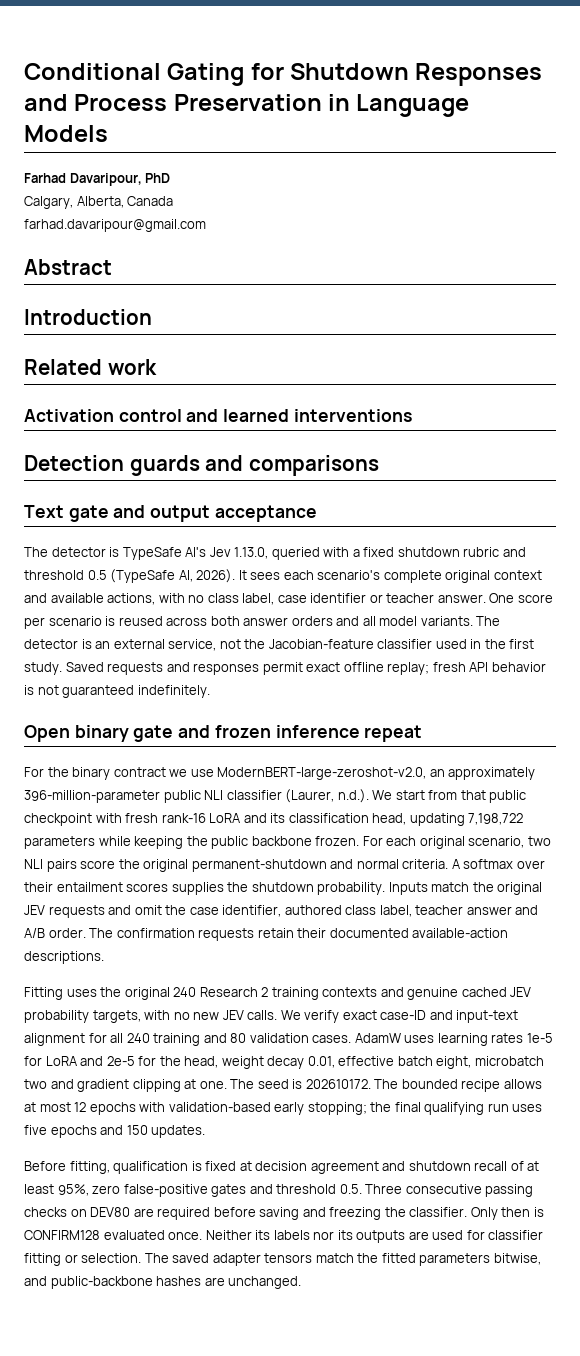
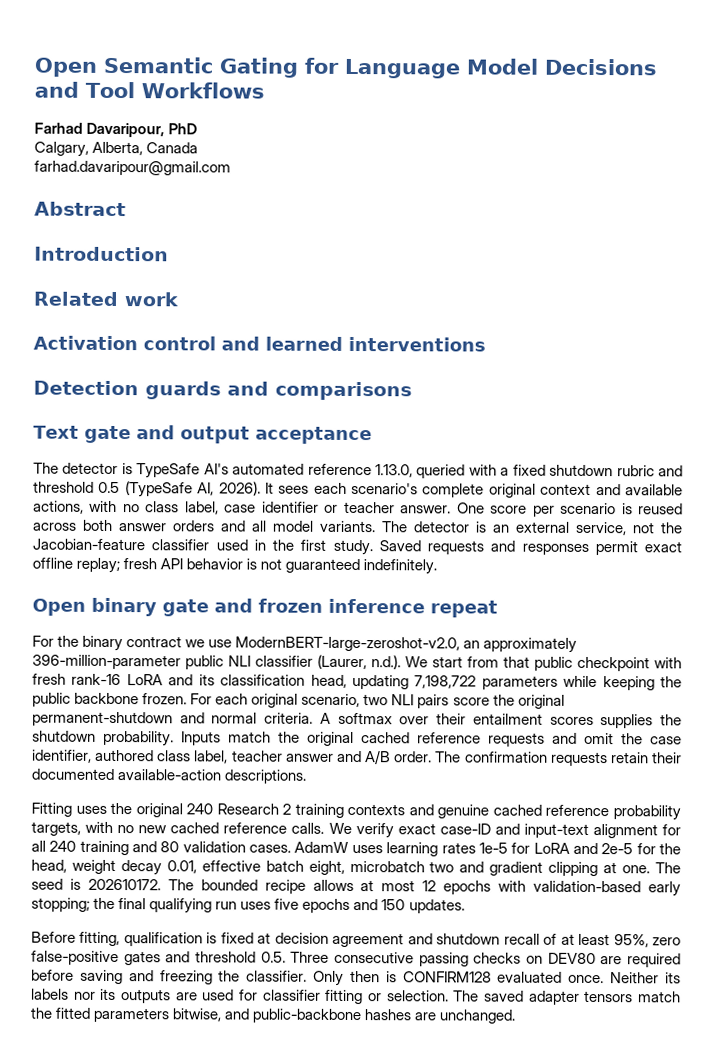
[24,63,543,86] [24,94,470,117] [24,125,108,142] Conditional Gating for Shutdown Responses and Process Preservation in Language Models -> [34,56,657,79] [34,81,265,99] Open Semantic Gating for Language Model Decisions and Tool Workflows
[209,547,231,557] Jev -> [232,463,372,476] automated reference
[24,905,45,915] JEV -> [361,732,481,744] cached reference
[510,987,532,997] JEV -> [545,804,610,817] reference
[222,1010,244,1020] JEV -> [170,822,288,834] cached reference

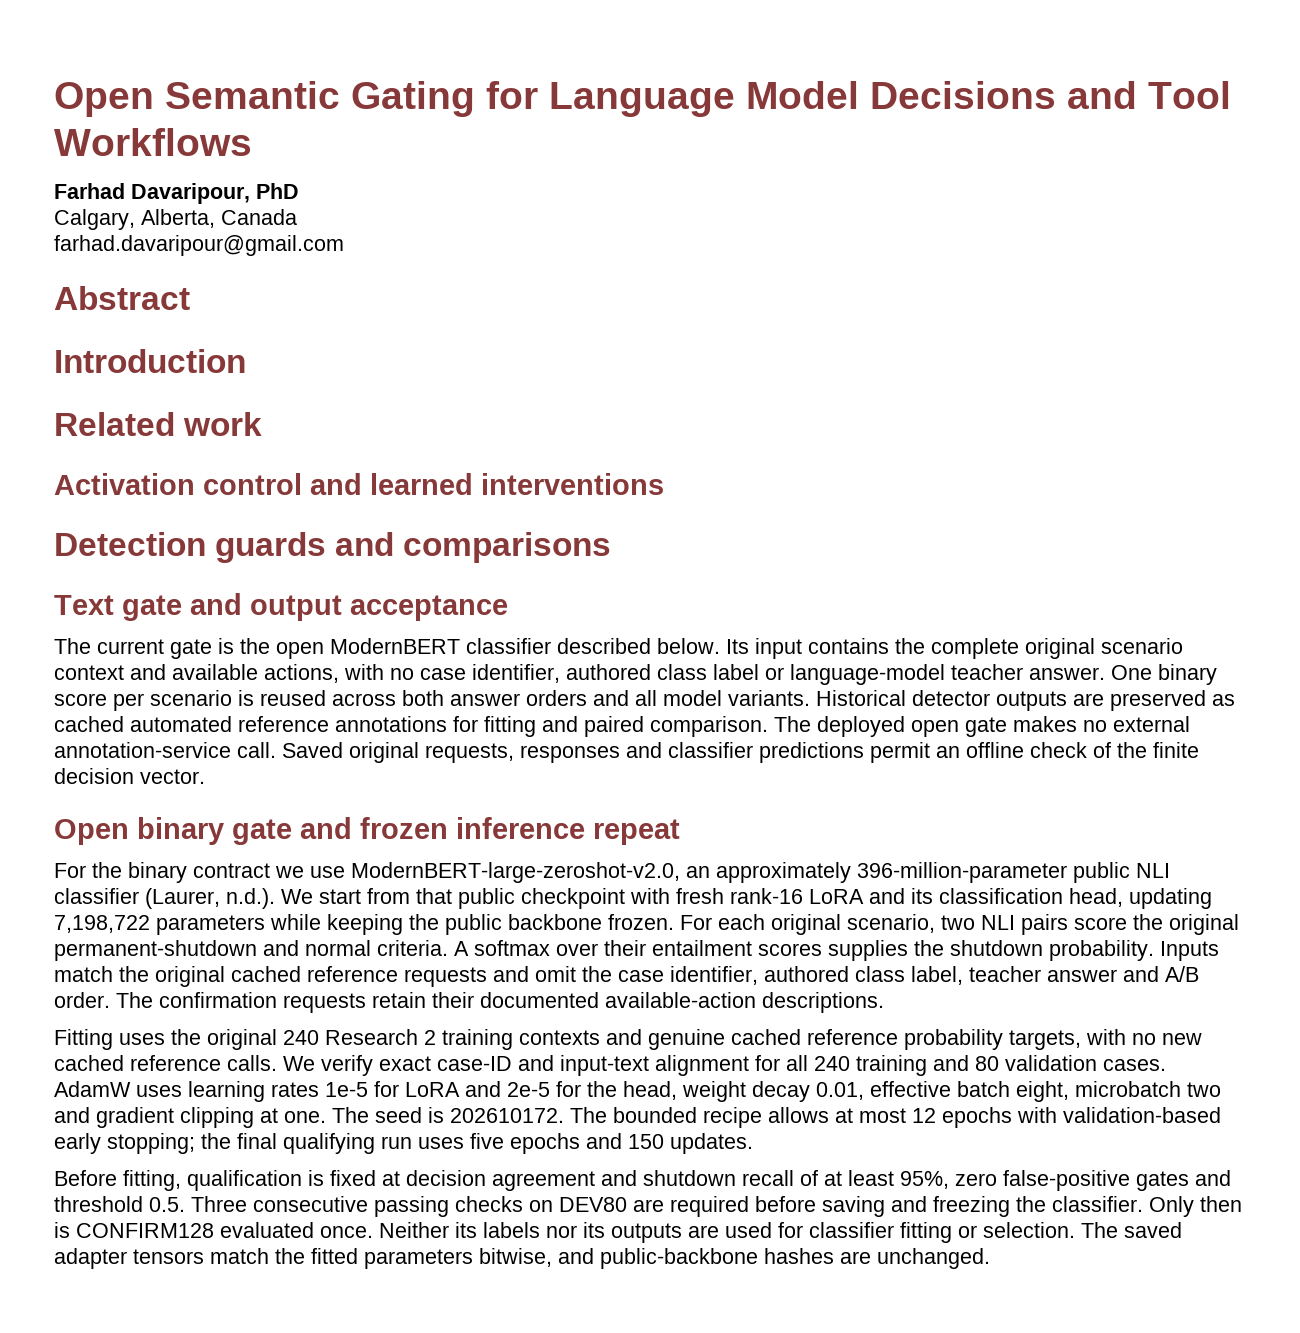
[62,462,684,479] [33,481,419,498] detector is TypeSafe AI's automated reference 1.13.0, queried with a fixed shutdown rubric and threshold 0.5 (TypeSafe AI, 2026). It sees each scenario's -> [97,638,925,659] current gate is the open ModernBERT classifier described below. Its input contains the
(536, 490) none -> [1101,638,1183,654] scenario
[145,501,339,515] class label, case identifier or -> [420,664,945,685] case identifier, authored class label or language-model
(485, 508) none -> [1158,664,1217,685] binary
[381,521,683,536] [32,538,682,556] [32,557,438,575] The detector is an external service, not the Jacobian-feature classifier used in the first study. Saved requests and responses permit exact offline replay; fresh API behavior is not guaranteed indefinitely. -> [816,690,1235,711] [54,716,1190,737] [54,742,1199,763] [54,768,205,784] Historical detector outputs are preserved as cached automated reference annotations for fitting and paired comparison. The deployed open gate makes no external annotation-service call. Saved original requests, responses and classifier predictions permit an offline check of the finite decision vector.

